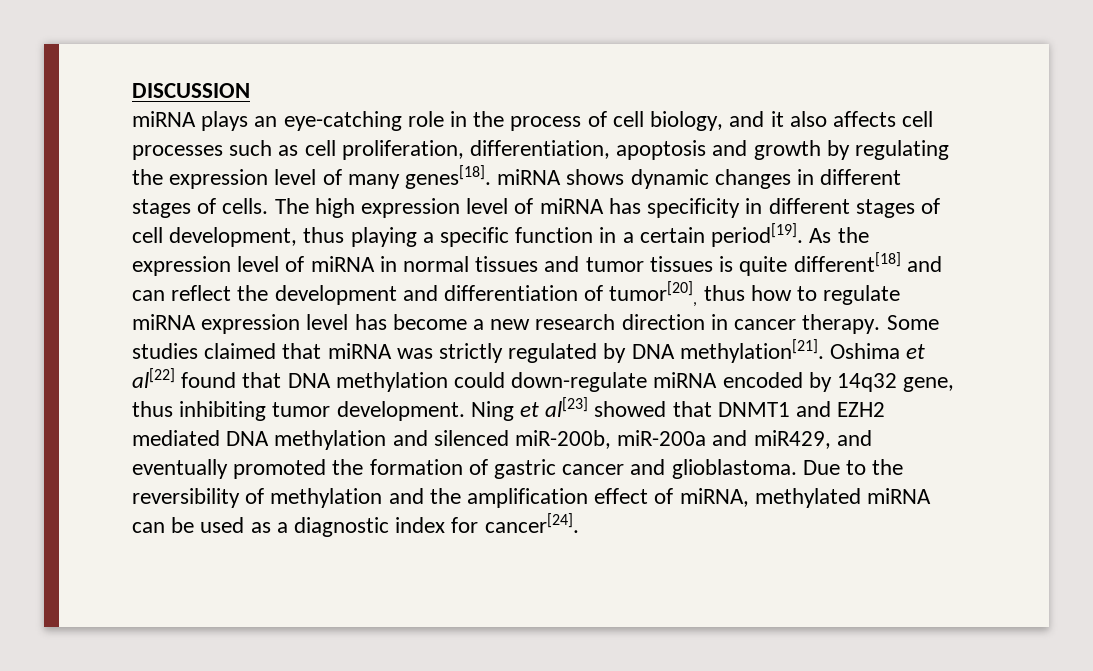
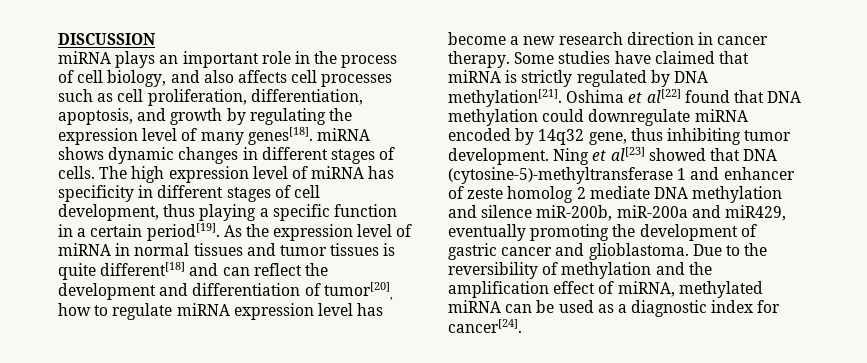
[283,111,402,131] eye-catching -> [182,51,259,68] important
[770,111,784,127] it -> (200, 76) none
[616,140,707,160] apoptosis -> [58,108,133,125] apoptosis,
[703,285,745,301] thus -> (393, 291) none
(198, 351) none -> [614,51,651,64] have
[396,348,433,359] was -> [505,70,518,83] is
[511,372,648,392] down-regulate -> [588,109,691,126] downregulate
[717,401,886,417] [132,430,220,446] DNMT1 and EZH2 mediated -> [743,149,778,161] [448,167,795,184] [448,186,650,203] DNA (cytosine-5)-methyltransferase 1 and enhancer of zeste homolog 2 mediate
[433,430,509,446] silenced -> [481,205,533,218] silence
[836,430,872,446] [132,459,463,479] and eventually promoted the formation -> [448,224,738,241] eventually promoting the development

